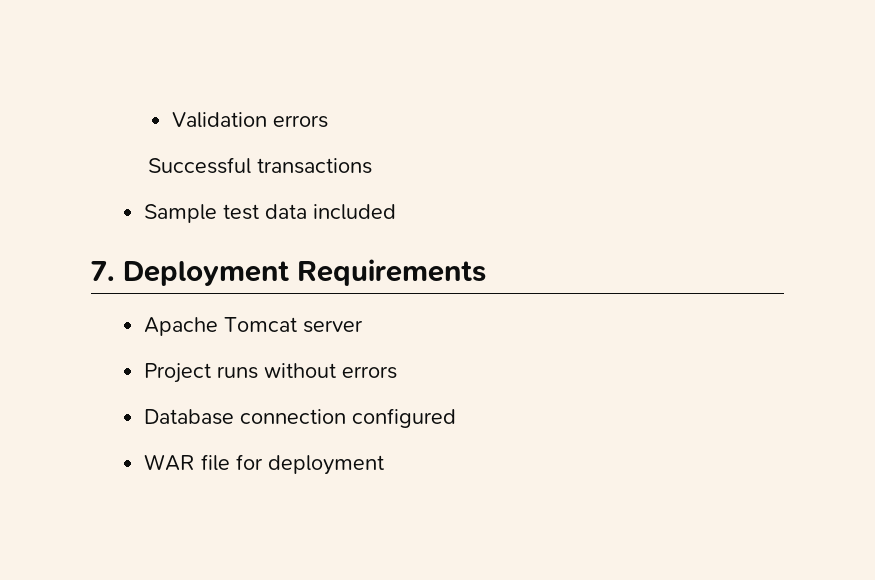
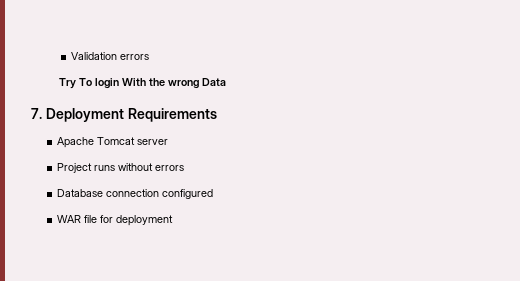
[147,157,372,174] [143,204,396,223] Successful transactions // Sample test data included -> [58,78,226,89] Try To login With the wrong Data

